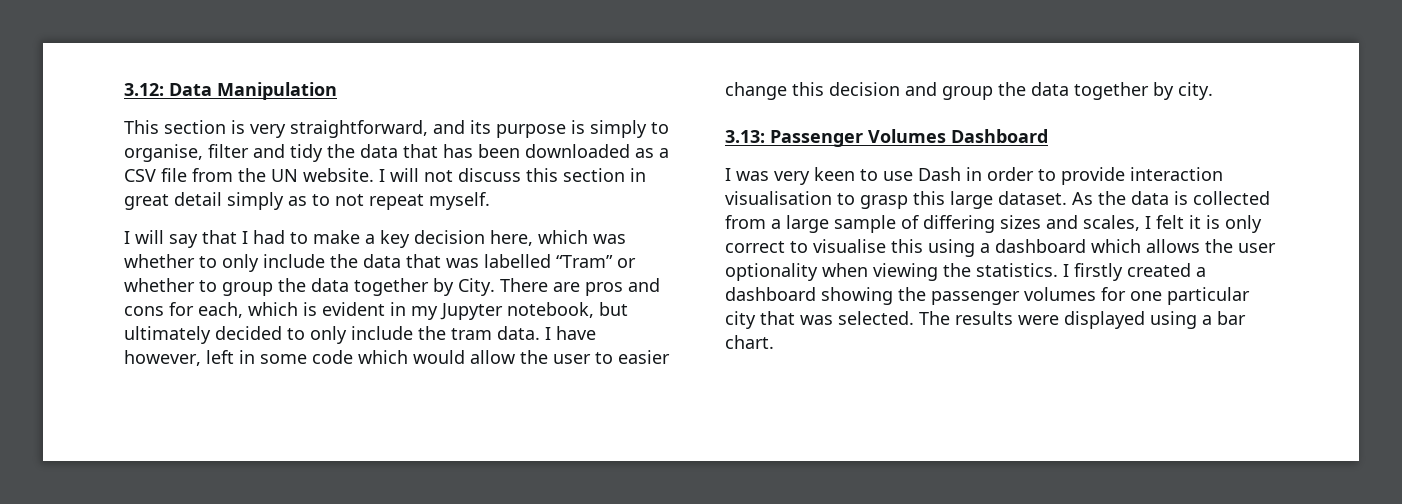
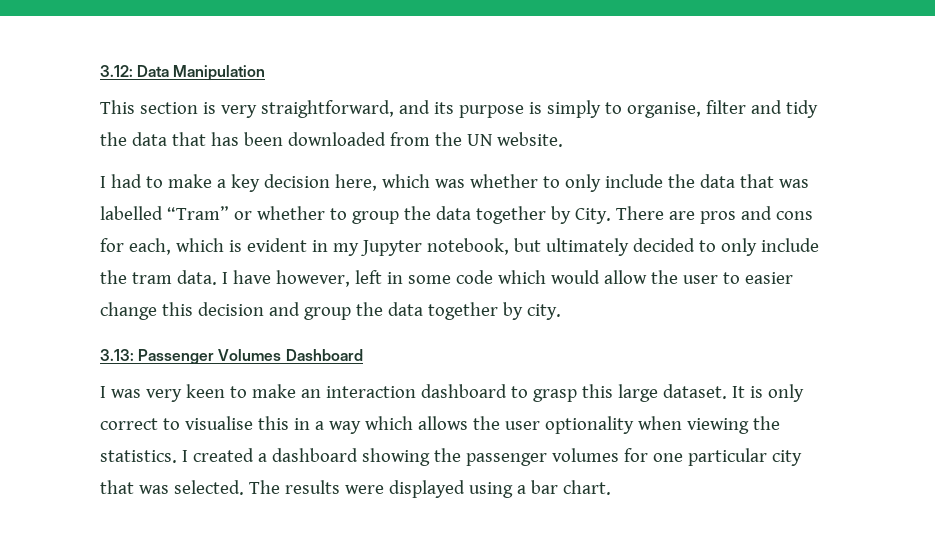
[635,148,669,158] [124,168,187,182] as a CSV file -> (386, 139) none
[379,168,646,182] [124,192,490,210] [124,230,237,248] I will not discuss this section in great detail simply as to not repeat myself. // I will say that -> (563, 139) //
[883,167,1223,185] [725,191,832,205] use Dash in order to provide interaction visualisation -> [251,384,507,398] make an interaction dashboard
[1072,191,1270,205] [725,215,1201,233] As the data is collected from a large sample of differing sizes and scales, I felt it -> [731,386,745,398] It
[928,239,1086,257] using a dashboard -> [293,418,361,434] in a way
[1074,263,1123,281] firstly -> (188, 456) none

